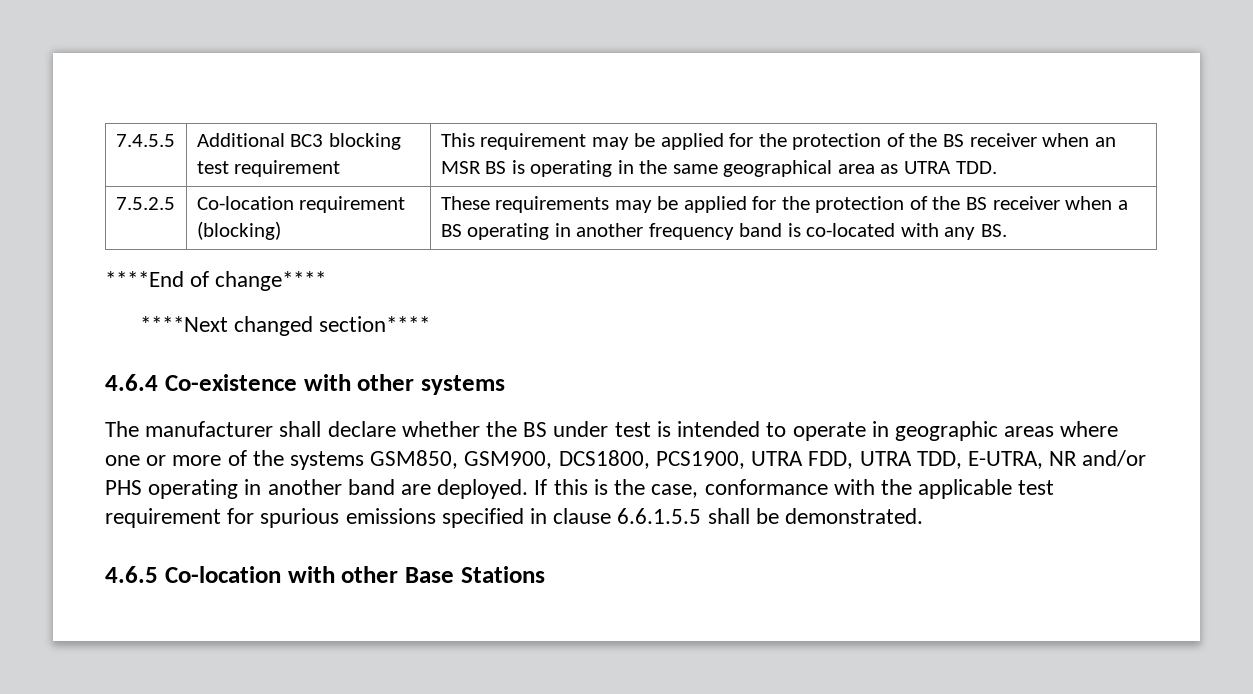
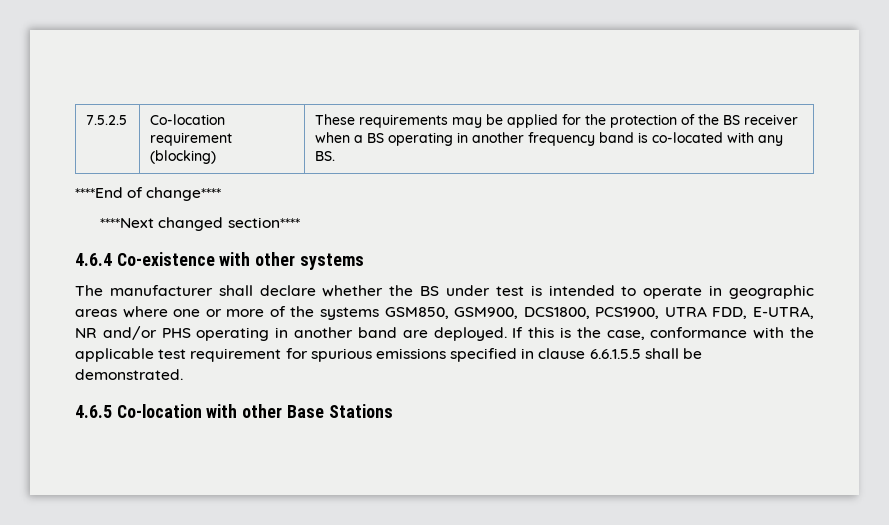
[115,134,175,147] [196,133,401,150] [196,160,341,177] [440,133,1116,150] [440,160,997,177] 7.4.5.5 | Additional BC3 blocking test requirement | This requirement may be applied for the protection of the BS receiver when an MSR BS is operating in the same geographical area as UTRA TDD. // -> (86, 120) none
[859,451,962,469] UTRA TDD, -> (748, 313) none

